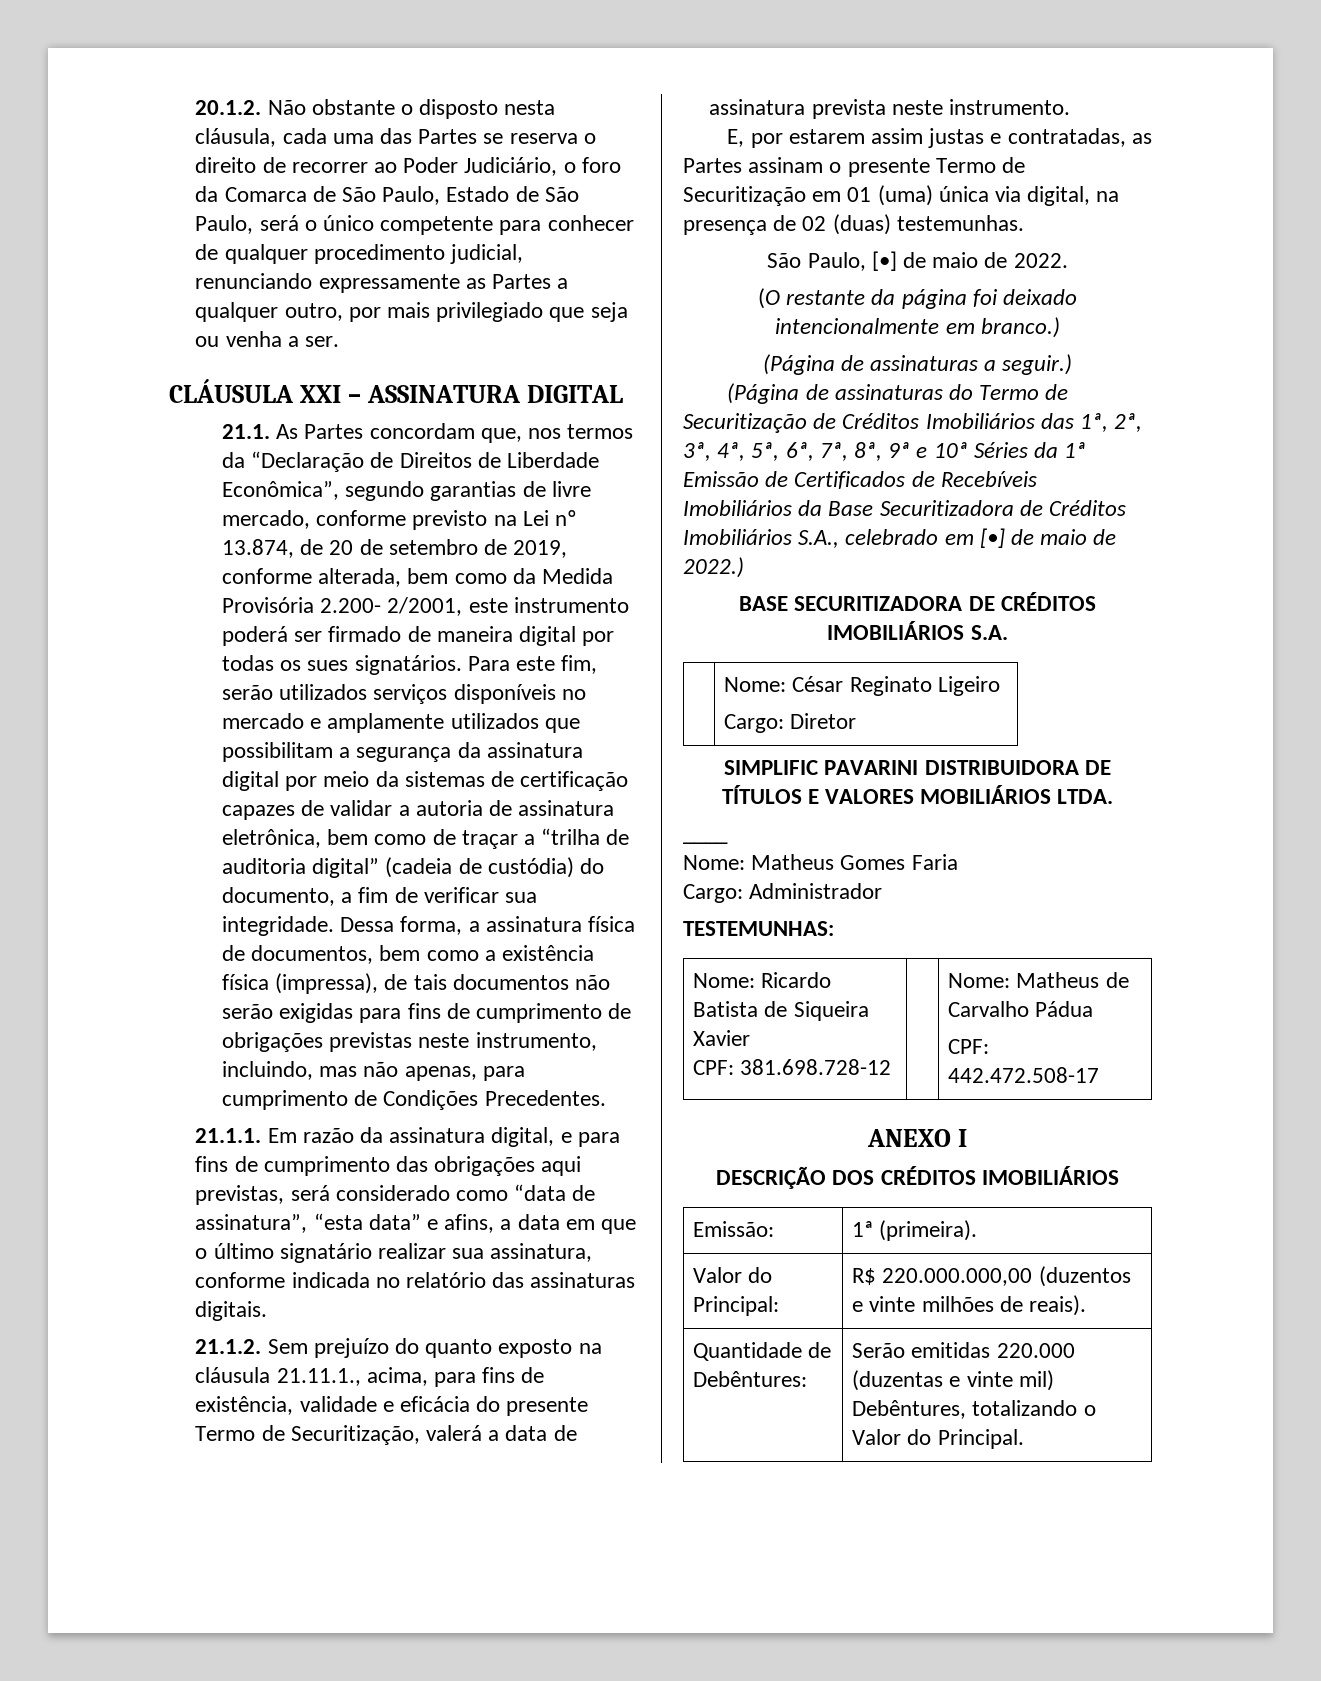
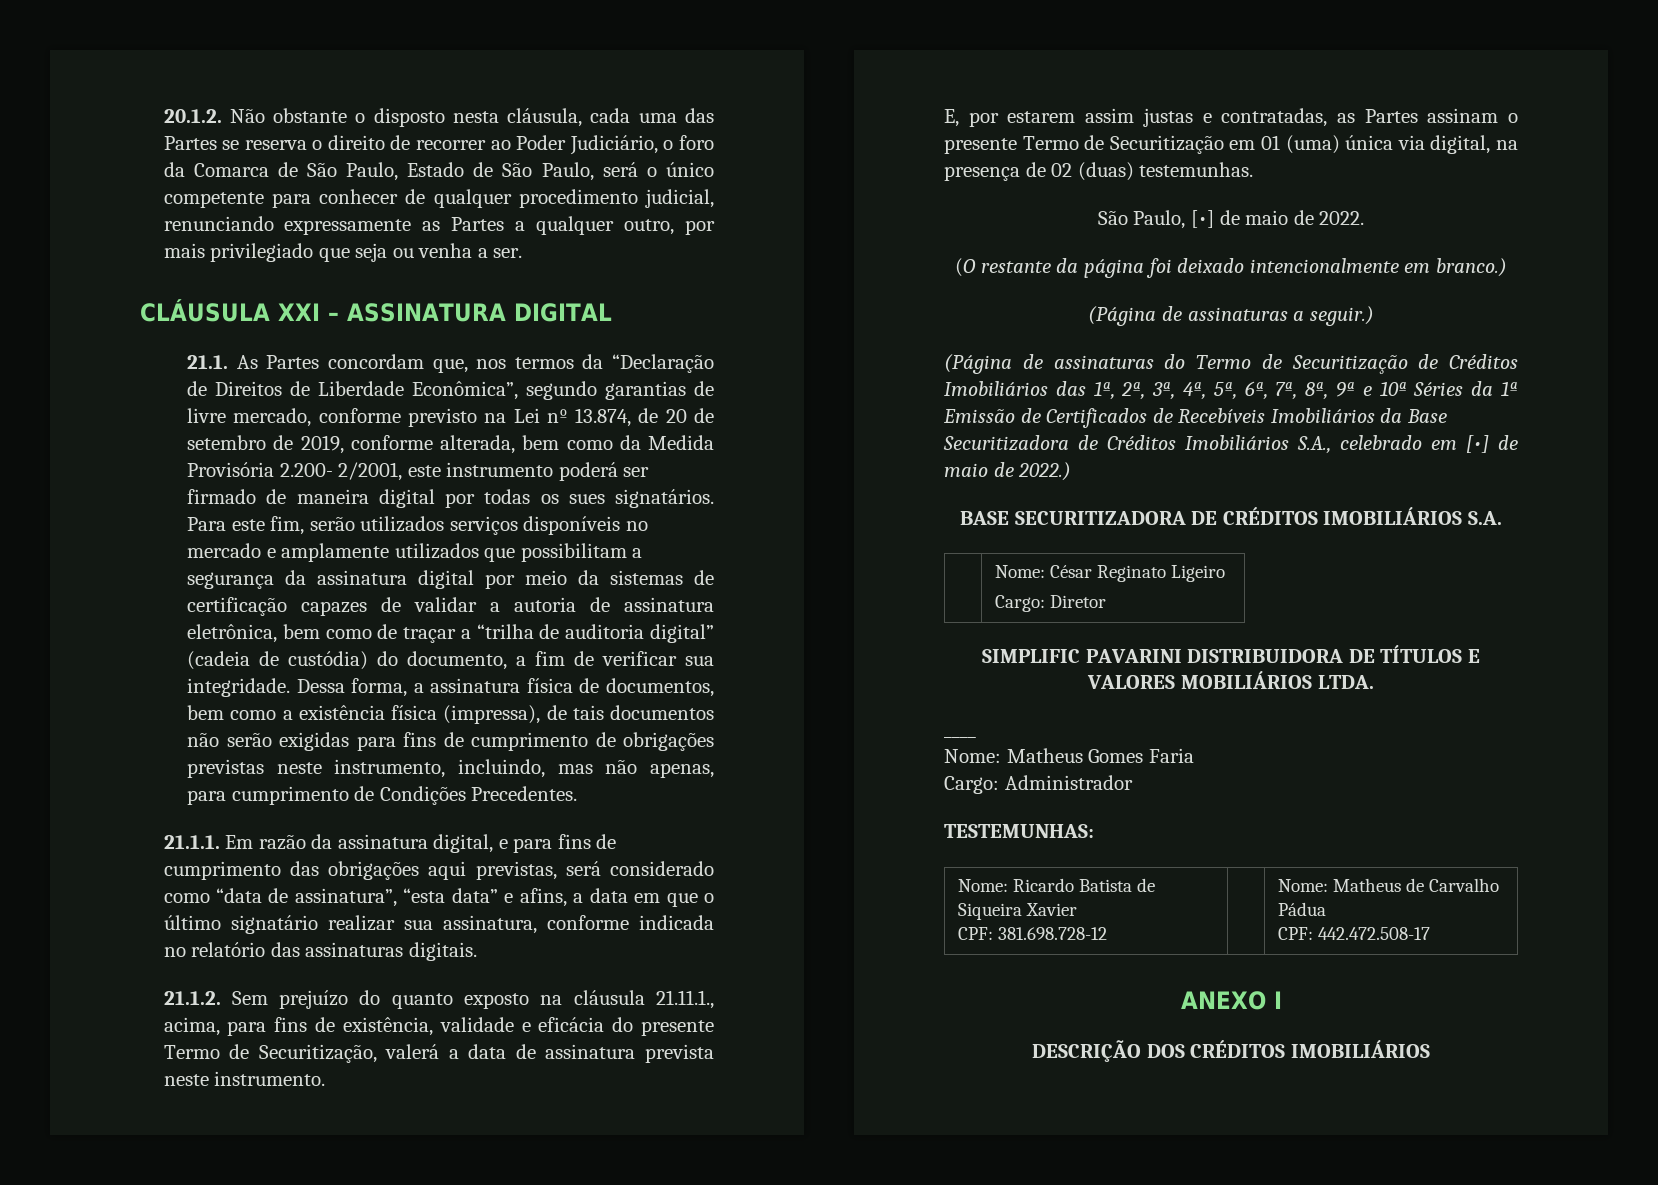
[693,1221,775,1237] [852,1220,978,1241] [693,1267,773,1283] [693,1296,780,1316] [852,1266,1131,1287] [852,1295,1087,1316] [693,1342,832,1361] [693,1371,808,1387] [852,1342,1075,1358] [852,1370,1054,1391] [852,1400,1096,1419] [852,1429,1024,1449] // Emissão: | 1ª (primeira). // Valor do Principal: | R$ 220.000.000,00 (duzentos e vinte milhões de reais). // Quantidade de Debêntures: | Serão emitidas 220.000 (duzentas e vinte mil) Debêntures, totalizando o Valor do Principal. -> (1430, 1049) none

